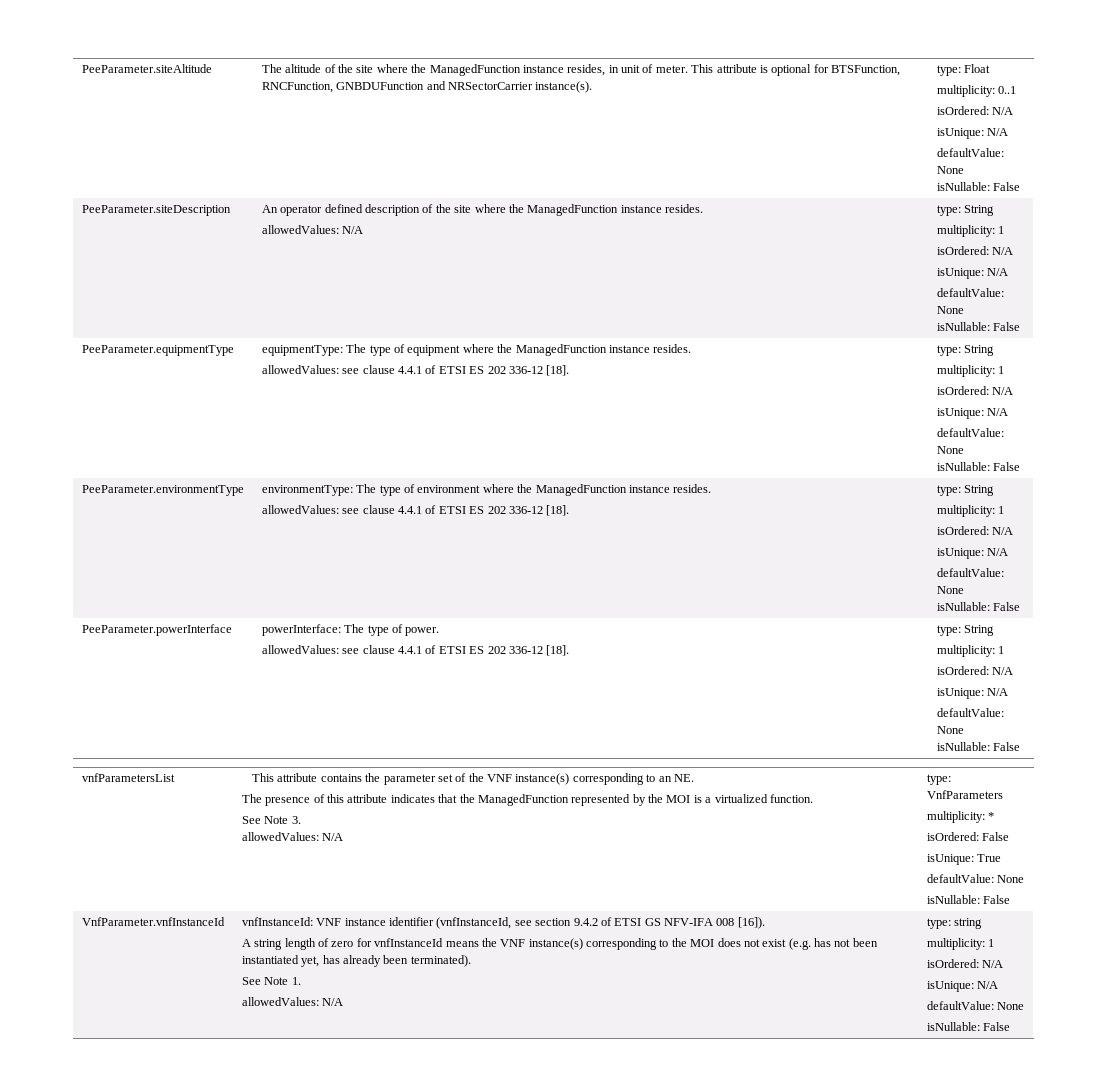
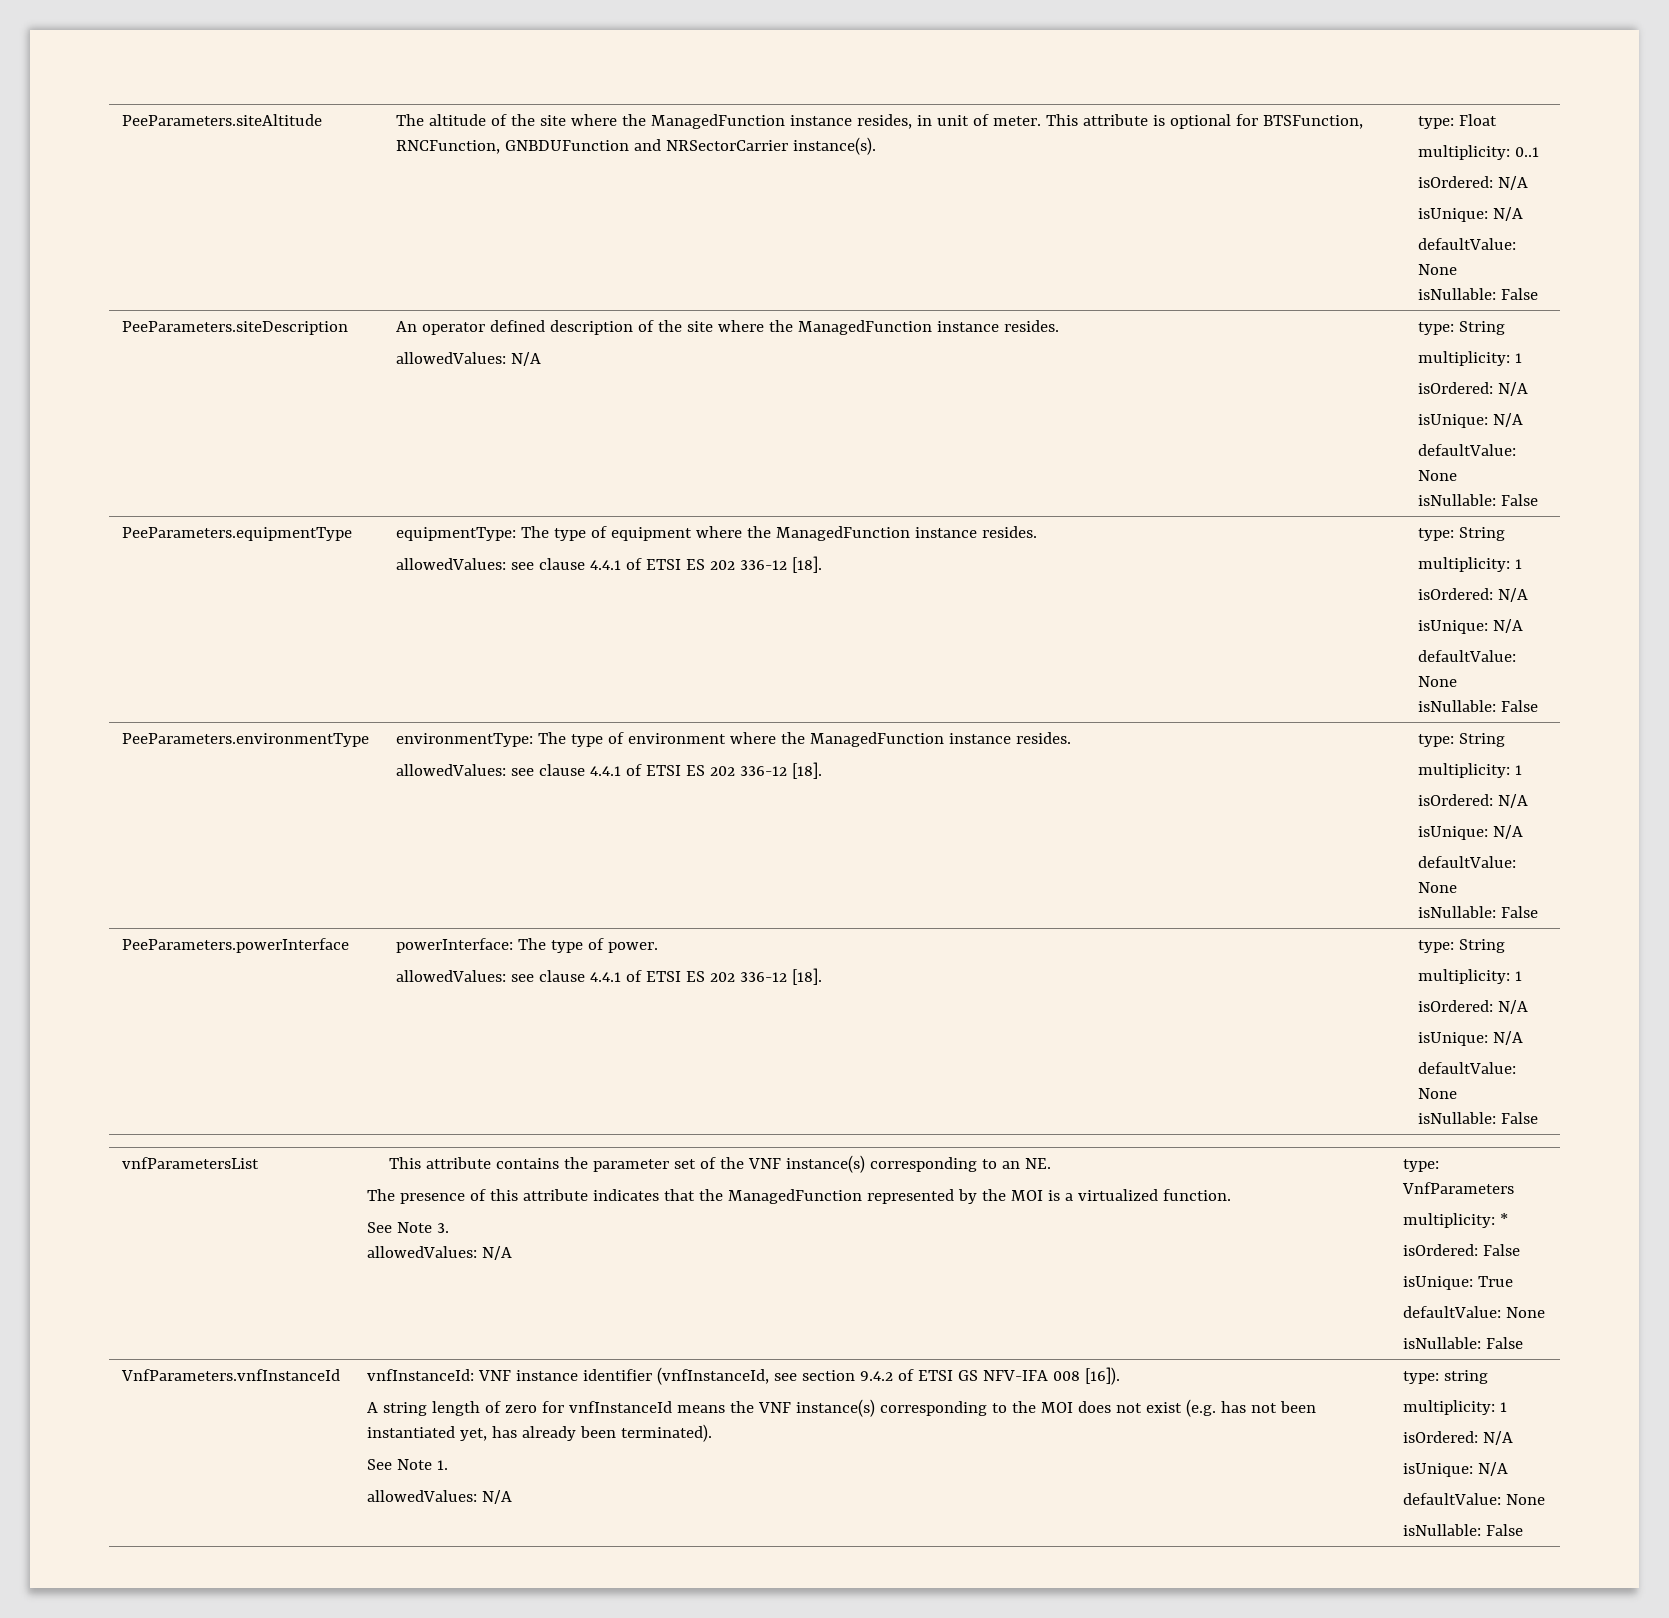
[81,64,212,73] PeeParameter.siteAltitude -> [122,114,323,126] PeeParameters.siteAltitude
[81,205,231,216] PeeParameter.siteDescription -> [122,321,349,335] PeeParameters.siteDescription
[81,345,234,356] PeeParameter.equipmentType -> [122,527,353,541] PeeParameters.equipmentType
[81,485,244,496] PeeParameter.environmentType -> [122,733,370,747] PeeParameters.environmentType
[81,624,232,636] PeeParameter.powerInterface -> [122,938,350,953] PeeParameters.powerInterface
[81,917,225,926] VnfParameter.vnfInstanceId -> [121,1369,341,1381] VnfParameters.vnfInstanceId

